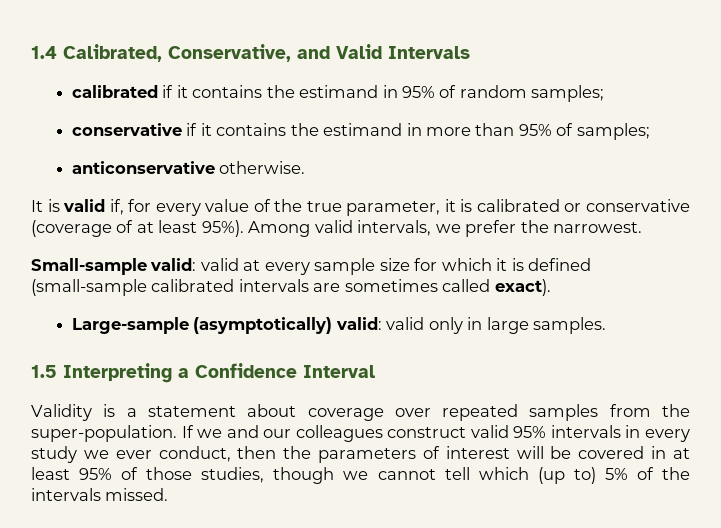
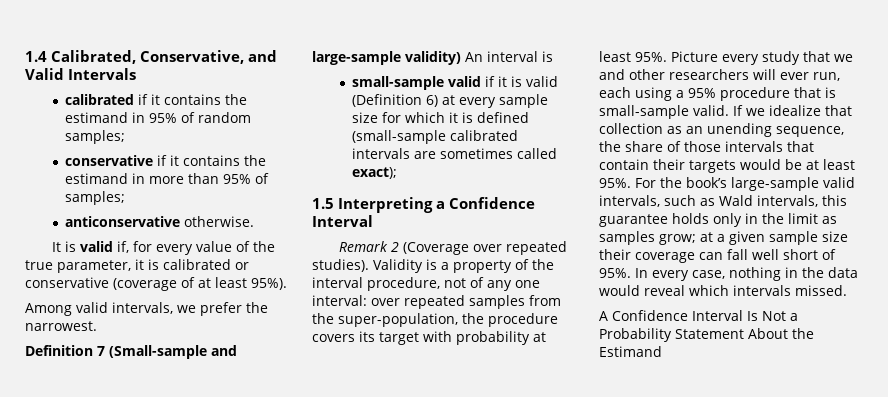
(244, 228) none -> (287, 284) //
[31,258,239,275] Small-sample valid: valid -> [25,345,237,359] [312,51,553,65] [352,76,559,90] [352,94,439,107] Definition 7 (Small-sample and large-sample validity) An interval is // small-sample valid if it is valid (Definition 6)
[494,279,551,296] [71,317,606,334] exact). // Large-sample (asymptotically) valid: valid only in large samples. -> [352,167,398,179] exact);
[31,404,384,421] Validity is a statement about coverage -> [339,241,568,255] [312,259,554,273] [312,277,540,291] [312,295,367,306] Remark 2 (Coverage over repeated studies). Validity is a property of the interval procedure, not of any one interval:
[31,425,690,442] [31,446,690,463] [31,467,690,484] [31,488,169,501] super-population. If we and our colleagues construct valid 95% intervals in every study we ever conduct, then the parameters of interest will be covered in at least 95% of those studies, though we cannot tell which (up to) 5% of the intervals missed. -> [338,313,558,327] [312,331,546,345] [599,51,853,65] [599,69,840,81] [599,87,836,101] [599,105,852,119] [599,123,844,137] [599,141,814,152] [599,159,855,173] [599,177,855,191] [599,195,847,207] [599,213,837,227] [599,231,848,245] [599,249,836,263] [599,267,858,281] [599,285,847,296] [599,310,798,321] [599,328,814,342] [599,346,662,357] super-population, the procedure covers its target with probability at least 95%. Picture every study that we and other researchers will ever run, each using a 95% procedure that is small-sample valid. If we idealize that collection as an unending sequence, the share of those intervals that contain their targets would be at least 95%. For the book’s large-sample valid intervals, such as Wald intervals, this guarantee holds only in the limit as samples grow; at a given sample size their coverage can fall well short of 95%. In every case, nothing in the data would reveal which intervals missed. // A Confidence Interval Is Not a Probability Statement About the Estimand

